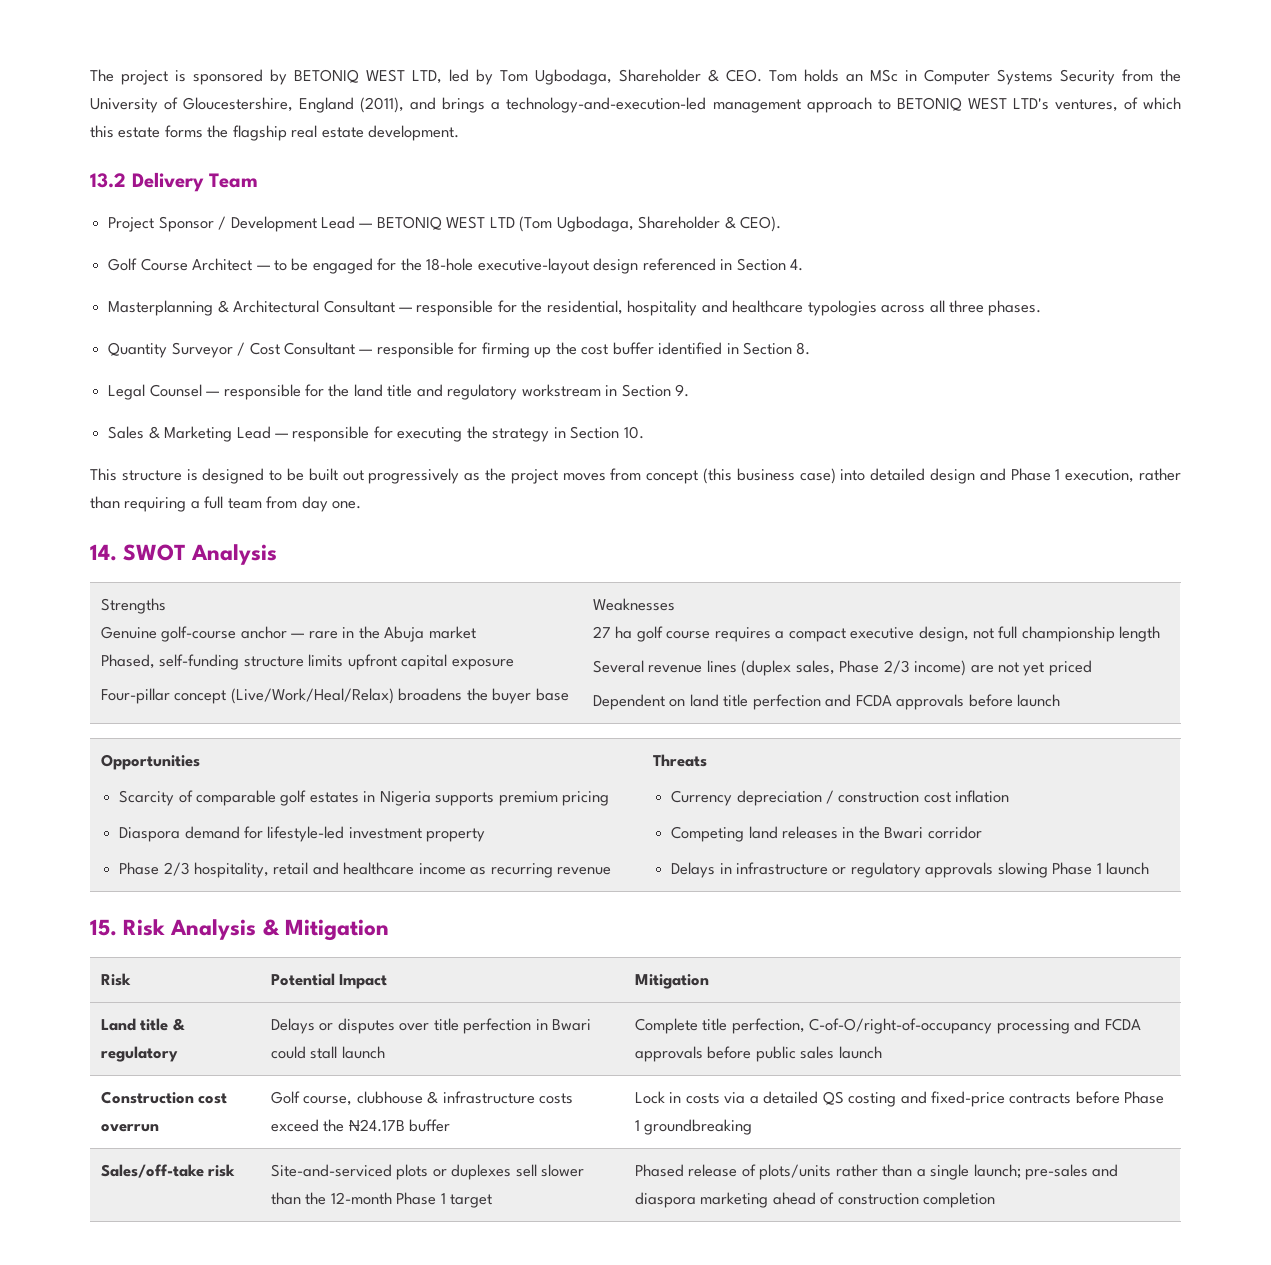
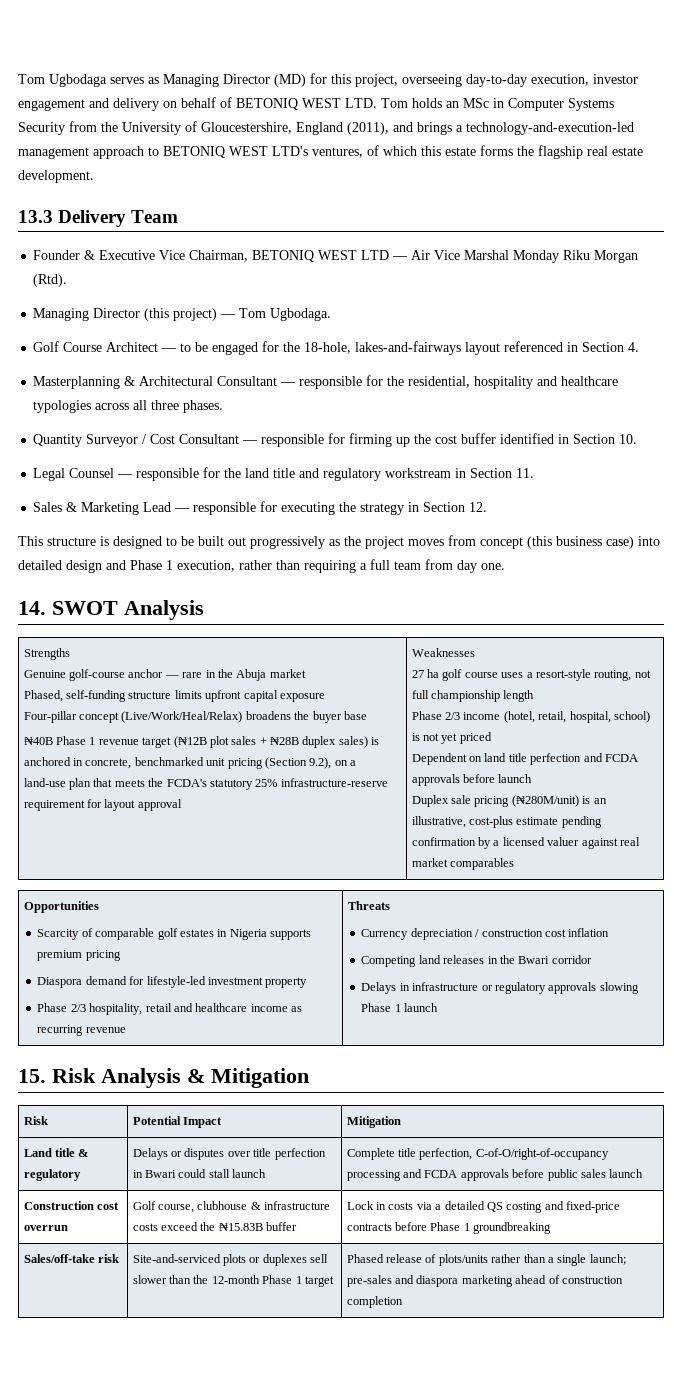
[90,69,762,85] The project is sponsored by BETONIQ WEST LTD, led by Tom Ugbodaga, Shareholder & CEO. -> [18,73,638,87] [18,97,377,111] Tom Ugbodaga serves as Managing Director (MD) for this project, overseeing day-to-day execution, investor engagement and delivery on behalf of BETONIQ WEST LTD.
[90,173,126,188] 13.2 -> [18,210,53,223] 13.3
[108,216,782,232] Project Sponsor / Development Lead — BETONIQ WEST LTD (Tom Ugbodaga, Shareholder & CEO). -> [33,250,639,263] [33,274,68,287] [33,308,332,321] Founder & Executive Vice Chairman, BETONIQ WEST LTD — Air Vice Marshal Monday Riku Morgan (Rtd). // Managing Director (this project) — Tom Ugbodaga.
[426,258,639,274] 18-hole executive-layout design -> [304,341,501,355] 18-hole, lakes-and-fairways layout
[796,342,811,355] 8. -> [619,434,638,444] 10.
[675,384,690,397] 9. -> [516,468,535,478] 11.
[623,426,644,439] 10. -> [469,502,488,512] 12.
(569, 694) none -> [23,736,380,748] [23,757,357,769] [23,778,388,790] [23,799,182,811] // ₦40B Phase 1 revenue target (₦12B plot sales + ₦28B duplex sales) is anchored in concrete, benchmarked unit pricing (Section 9.2), on a land-use plan that meets the FCDA's statutory 25% infrastructure-reserve requirement for layout approval
[714,626,969,642] requires a compact executive design, -> [501,669,632,681] uses a resort-style routing,
[592,660,994,676] Several revenue lines (duplex sales, Phase 2/3 income) are -> [411,711,650,723] [411,733,420,741] Phase 2/3 income (hotel, retail, hospital, school) is
(1060, 700) none -> [411,795,607,807] [411,816,602,828] [411,837,640,849] [411,858,515,870] // Duplex sale pricing (₦280M/unit) is an illustrative, cost-plus estimate pending confirmation by a licensed valuer against real market comparables
[348,1119,405,1132] ₦24.17B -> [218,1223,263,1231] ₦15.83B

